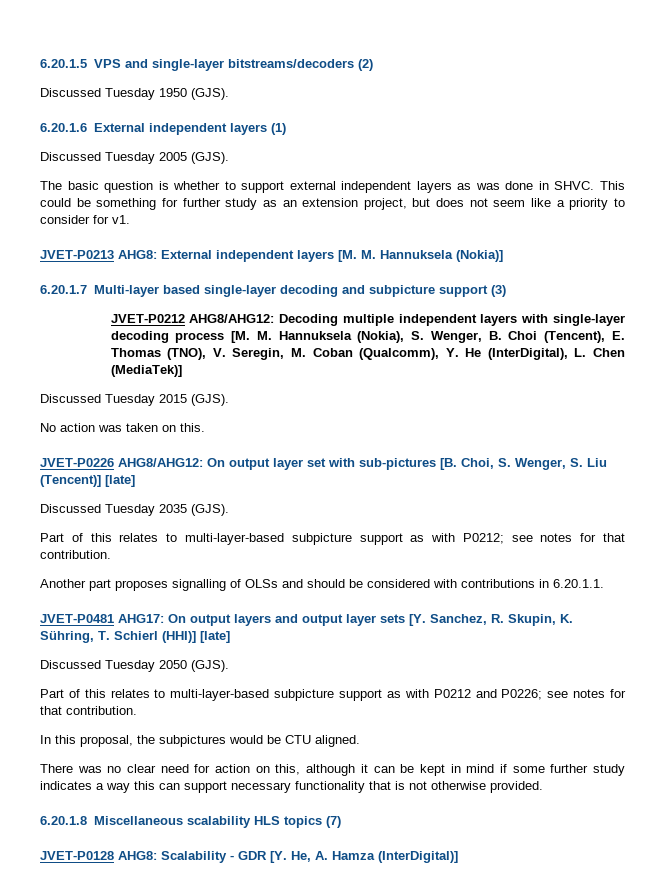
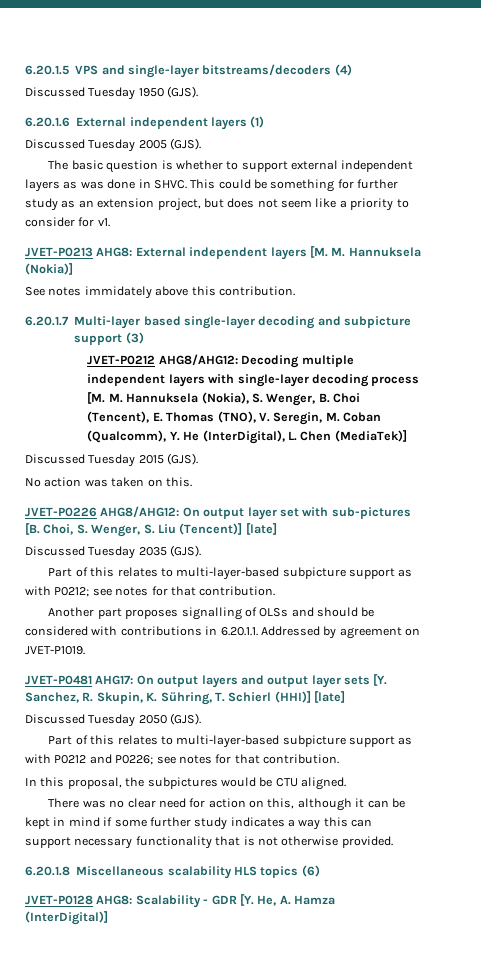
[357,59,373,71] (2) -> [334,64,352,76] (4)
(503, 256) none -> [25,286,295,299] // See notes immidately above this contribution.
(604, 583) none -> [260,626,420,639] [25,646,85,655] Addressed by agreement on JVET-P1019.
[325,816,341,828] (7) -> [301,865,320,877] (6)

